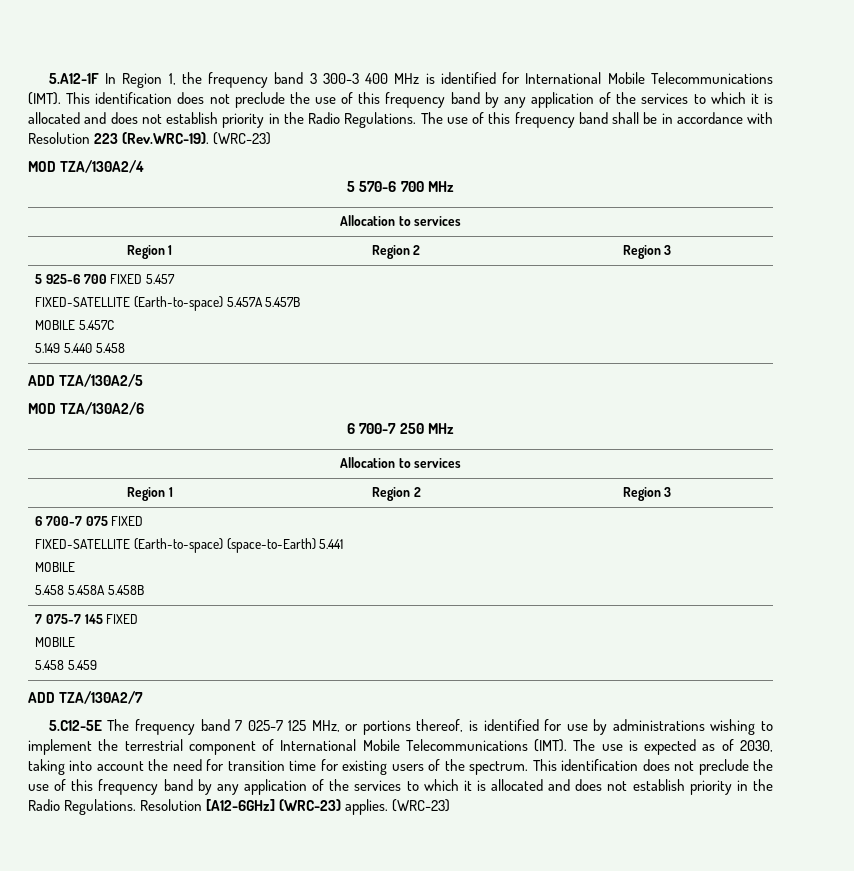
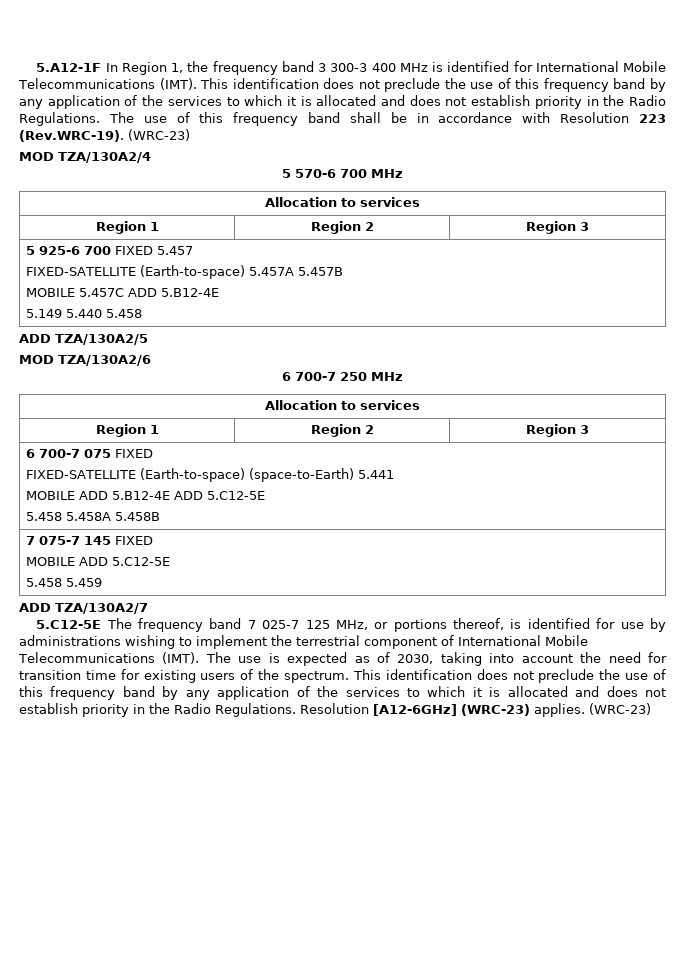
(114, 325) none -> [127,288,219,297] ADD 5.B12-4E
(76, 567) none -> [78,491,265,500] ADD 5.B12-4E ADD 5.C12-5E
(76, 642) none -> [78,557,170,566] ADD 5.C12-5E

